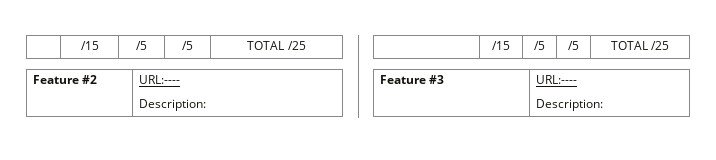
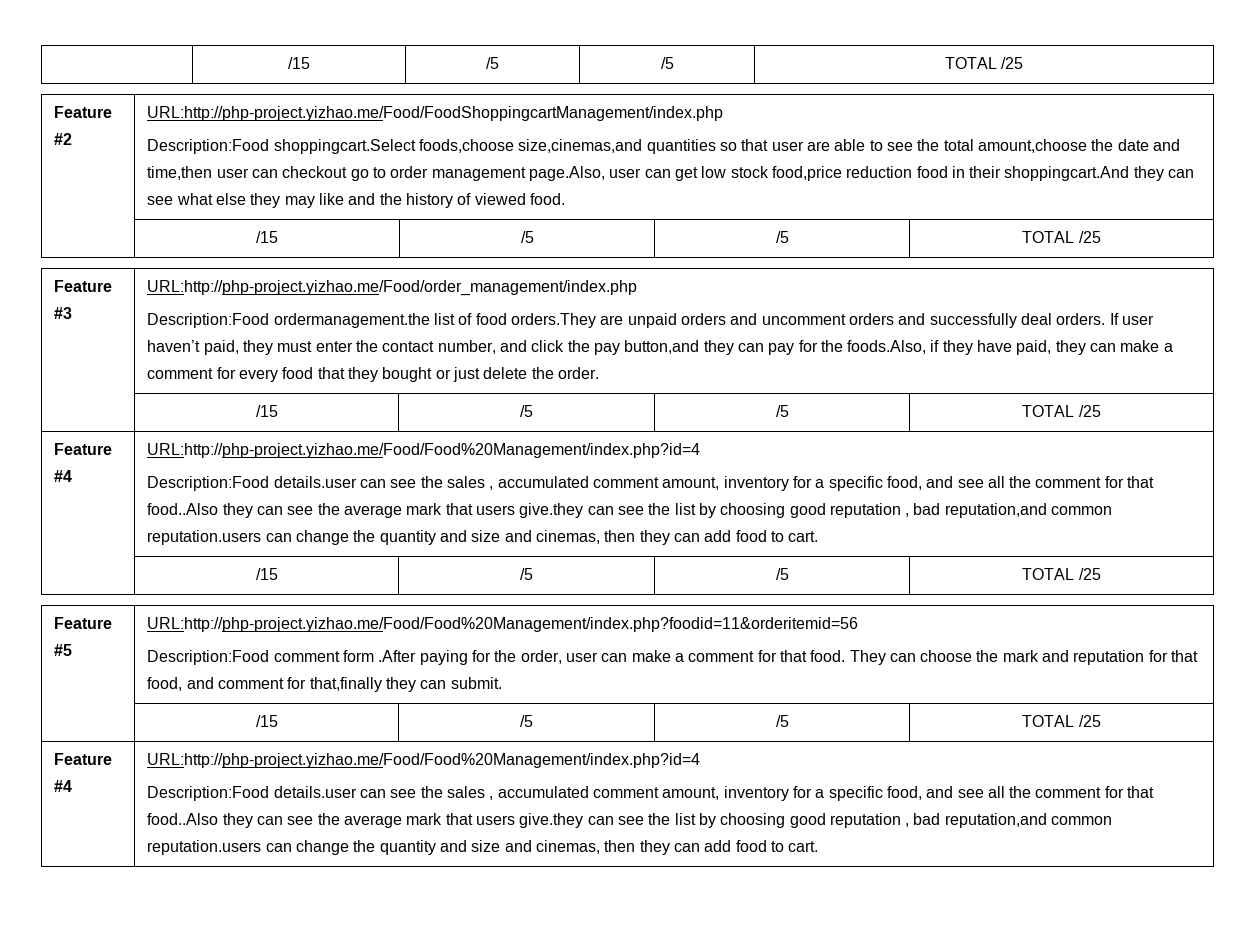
[138,75,180,84] [138,99,206,111] URL:---- // Description: -> [147,106,724,121] [147,139,1180,154] [147,166,1195,181] [147,193,565,208] URL:http://php-project.yizhao.me/Food/FoodShoppingcartManagement/index.php // Description:Food shoppingcart.Select foods,choose size,cinemas,and quantities so that user are able to see the total amount,choose the date and time,then user can checkout go to order management page.Also, user can get low stock food,price reduction food in their shoppingcart.And they can see what else they may like and the history of viewed food.
[535,75,577,84] [535,99,603,111] URL:---- // Description: -> [147,280,638,296] [147,313,1154,328] [147,340,1173,355] [147,367,599,382] [255,405,278,417] [520,405,533,417] [775,405,789,417] [1022,405,1101,417] [54,443,113,455] [54,470,73,482] [147,443,701,458] [147,476,1155,491] [147,503,1113,518] [147,530,819,545] [255,568,278,580] [520,568,533,580] [775,568,789,580] [1022,568,1101,580] [54,617,113,629] [54,644,73,656] [147,617,859,632] [147,650,1199,665] [147,677,502,692] [255,715,278,727] [520,715,533,727] [775,715,789,727] [1022,715,1101,727] [54,753,113,765] [54,780,73,792] [147,753,701,768] [147,786,1155,801] [147,813,1113,828] [147,840,819,855] URL:http://php-project.yizhao.me/Food/order_management/index.php // Description:Food ordermanagement.the list of food orders.They are unpaid orders and uncomment orders and successfully deal orders. If user haven’t paid, they must enter the contact number, and click the pay button,and they can pay for the foods.Also, if they have paid, they can make a comment for every food that they bought or just delete the order. // | /15 | /5 | /5 | TOTAL /25 // Feature #4 | URL:http://php-project.yizhao.me/Food/Food%20Management/index.php?id=4 // Description:Food details.user can see the sales , accumulated comment amount, inventory for a specific food, and see all the comment for that food..Also they can see the average mark that users give.they can see the list by choosing good reputation , bad reputation,and common reputation.users can change the quantity and size and cinemas, then they can add food to cart. // | /15 | /5 | /5 | TOTAL /25 // Feature #5 | URL:http://php-project.yizhao.me/Food/Food%20Management/index.php?foodid=11&orderitemid=56 // Description:Food comment form .After paying for the order, user can make a comment for that food. They can choose the mark and reputation for that food, and comment for that,finally they can submit. // | /15 | /5 | /5 | TOTAL /25 // Feature #4 | URL:http://php-project.yizhao.me/Food/Food%20Management/index.php?id=4 // Description:Food details.user can see the sales , accumulated comment amount, inventory for a specific food, and see all the comment for that food..Also they can see the average mark that users give.they can see the list by choosing good reputation , bad reputation,and common reputation.users can change the quantity and size and cinemas, then they can add food to cart.

